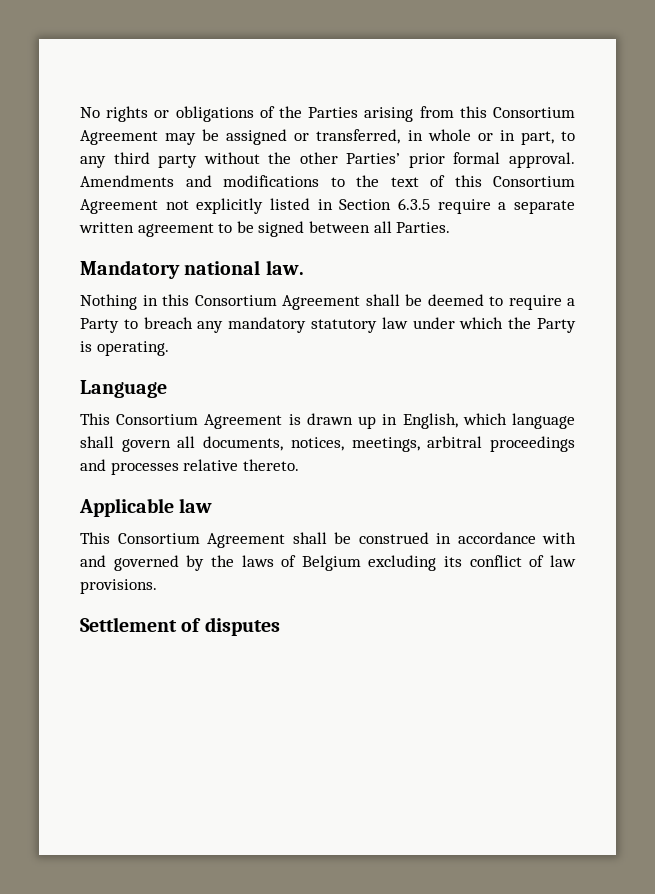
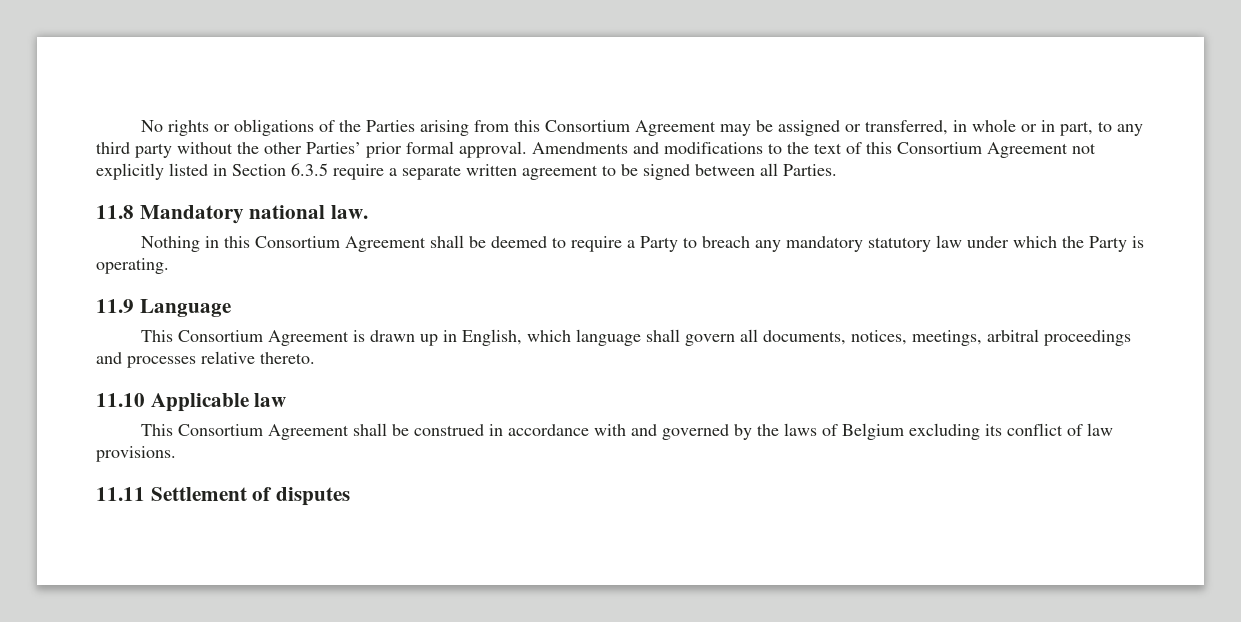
(451, 227) none -> [96,205,134,219] 11.8
(169, 348) none -> [96,299,134,313] 11.9
(299, 465) none -> [96,393,145,407] 11.10
(157, 586) none -> [96,487,145,501] 11.11

